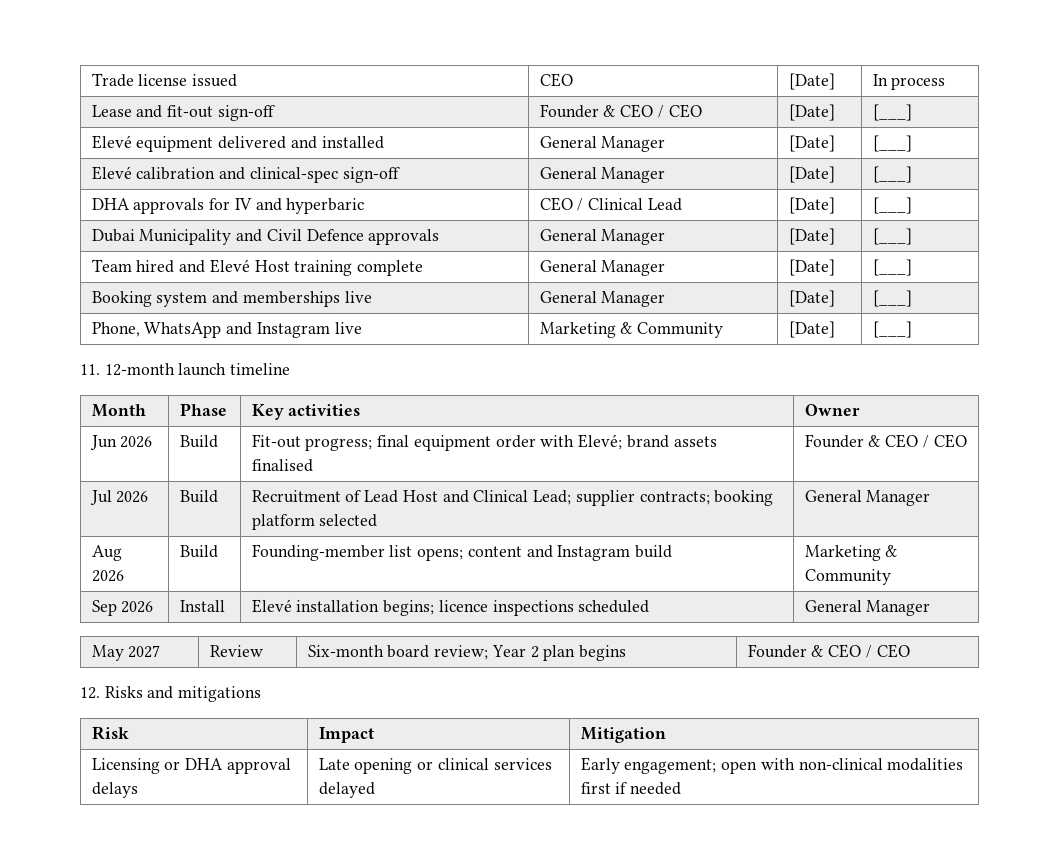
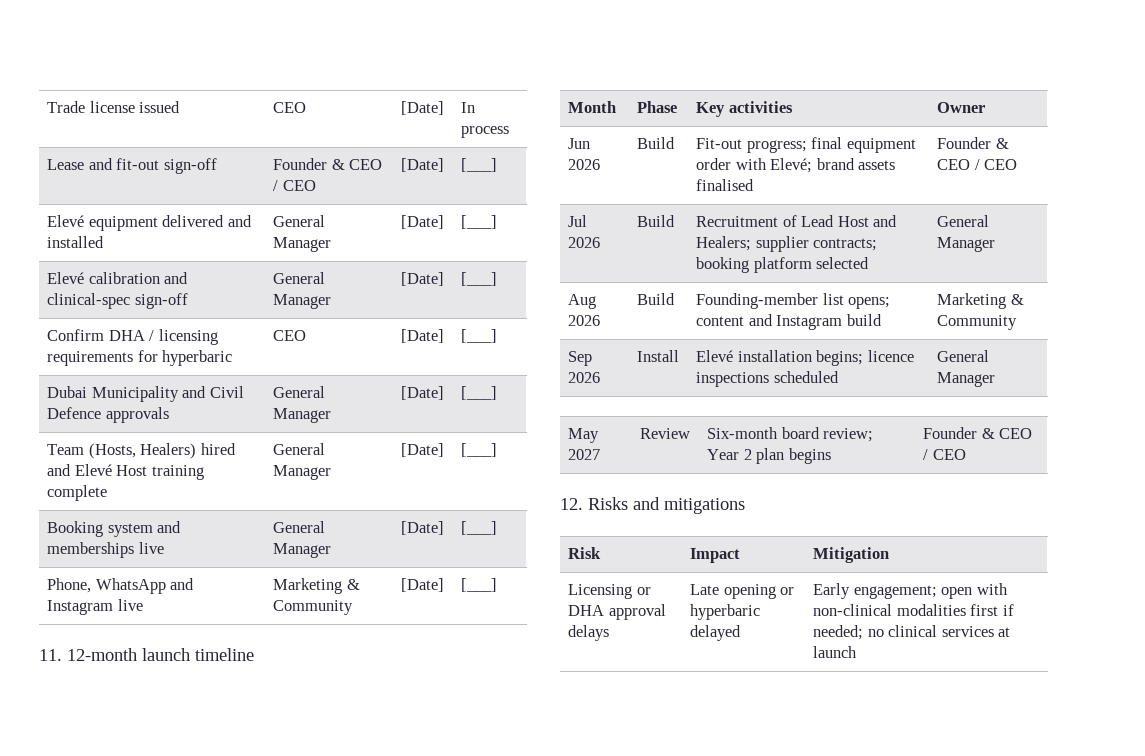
[91,198,282,214] DHA approvals for IV and -> [47,329,218,345] [47,350,158,366] Confirm DHA / licensing requirements for
[577,198,682,211] / Clinical Lead -> (307, 335) none
(132, 265) none -> [88,443,197,459] (Hosts, Healers)
[473,490,572,505] Clinical Lead; -> [696,236,752,251] Healers;
[437,758,552,770] clinical services -> [690,604,761,620] hyperbaric
[630,782,682,795] needed -> [813,625,1011,640] [813,646,858,658] needed; no clinical services at launch

